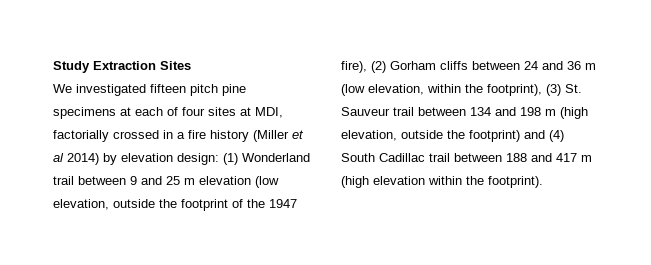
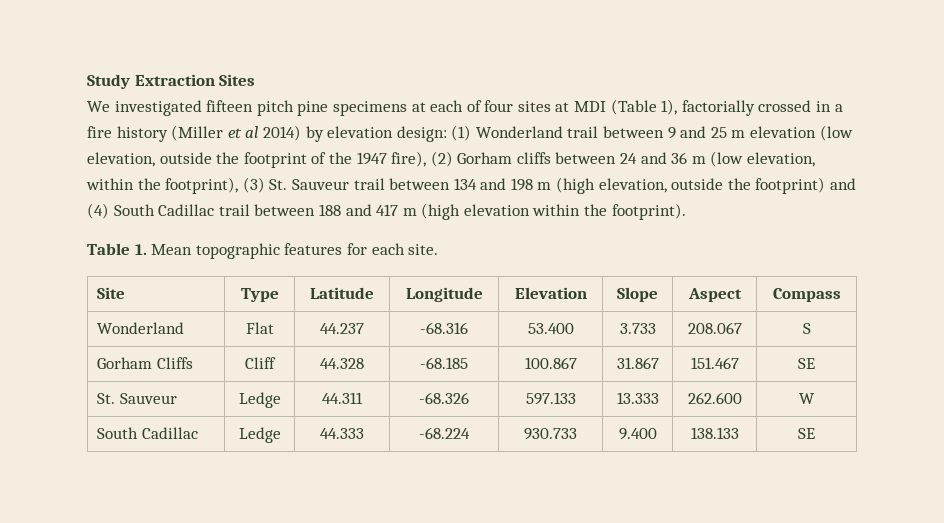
[255,107,283,118] MDI, -> [574,99,678,115] MDI (Table 1),
(543, 182) none -> [87,243,439,259] [96,287,125,299] [240,288,279,302] [310,287,374,299] [405,287,483,302] [514,287,587,299] [617,287,658,302] [687,288,742,302] [772,288,841,302] [96,322,184,334] [245,322,274,334] [320,323,364,334] [420,322,468,334] [527,323,574,334] [619,323,656,334] [687,322,742,334] [802,323,811,334] [96,357,193,369] [245,357,276,369] [320,358,364,369] [420,357,468,369] [524,357,577,369] [616,357,659,369] [690,357,739,369] [798,358,815,369] [96,393,177,404] [238,392,281,408] [322,392,363,404] [419,392,469,404] [525,392,576,405] [616,392,659,404] [687,392,742,404] [799,393,815,404] [96,427,198,439] [238,427,281,443] [320,428,364,439] [419,427,470,439] [524,428,577,440] [618,428,657,440] [690,427,739,439] [798,428,815,439] // Table 1. Mean topographic features for each site. // Site | Type | Latitude | Longitude | Elevation | Slope | Aspect | Compass // Wonderland | Flat | 44.237 | -68.316 | 53.400 | 3.733 | 208.067 | S // Gorham Cliffs | Cliff | 44.328 | -68.185 | 100.867 | 31.867 | 151.467 | SE // St. Sauveur | Ledge | 44.311 | -68.326 | 597.133 | 13.333 | 262.600 | W // South Cadillac | Ledge | 44.333 | -68.224 | 930.733 | 9.400 | 138.133 | SE

